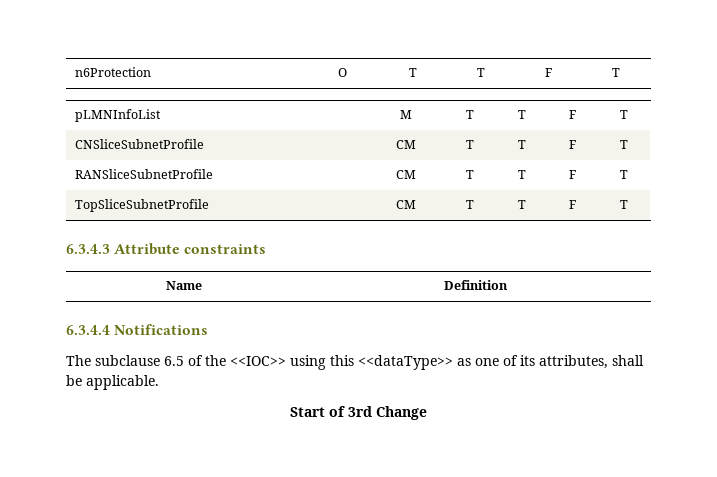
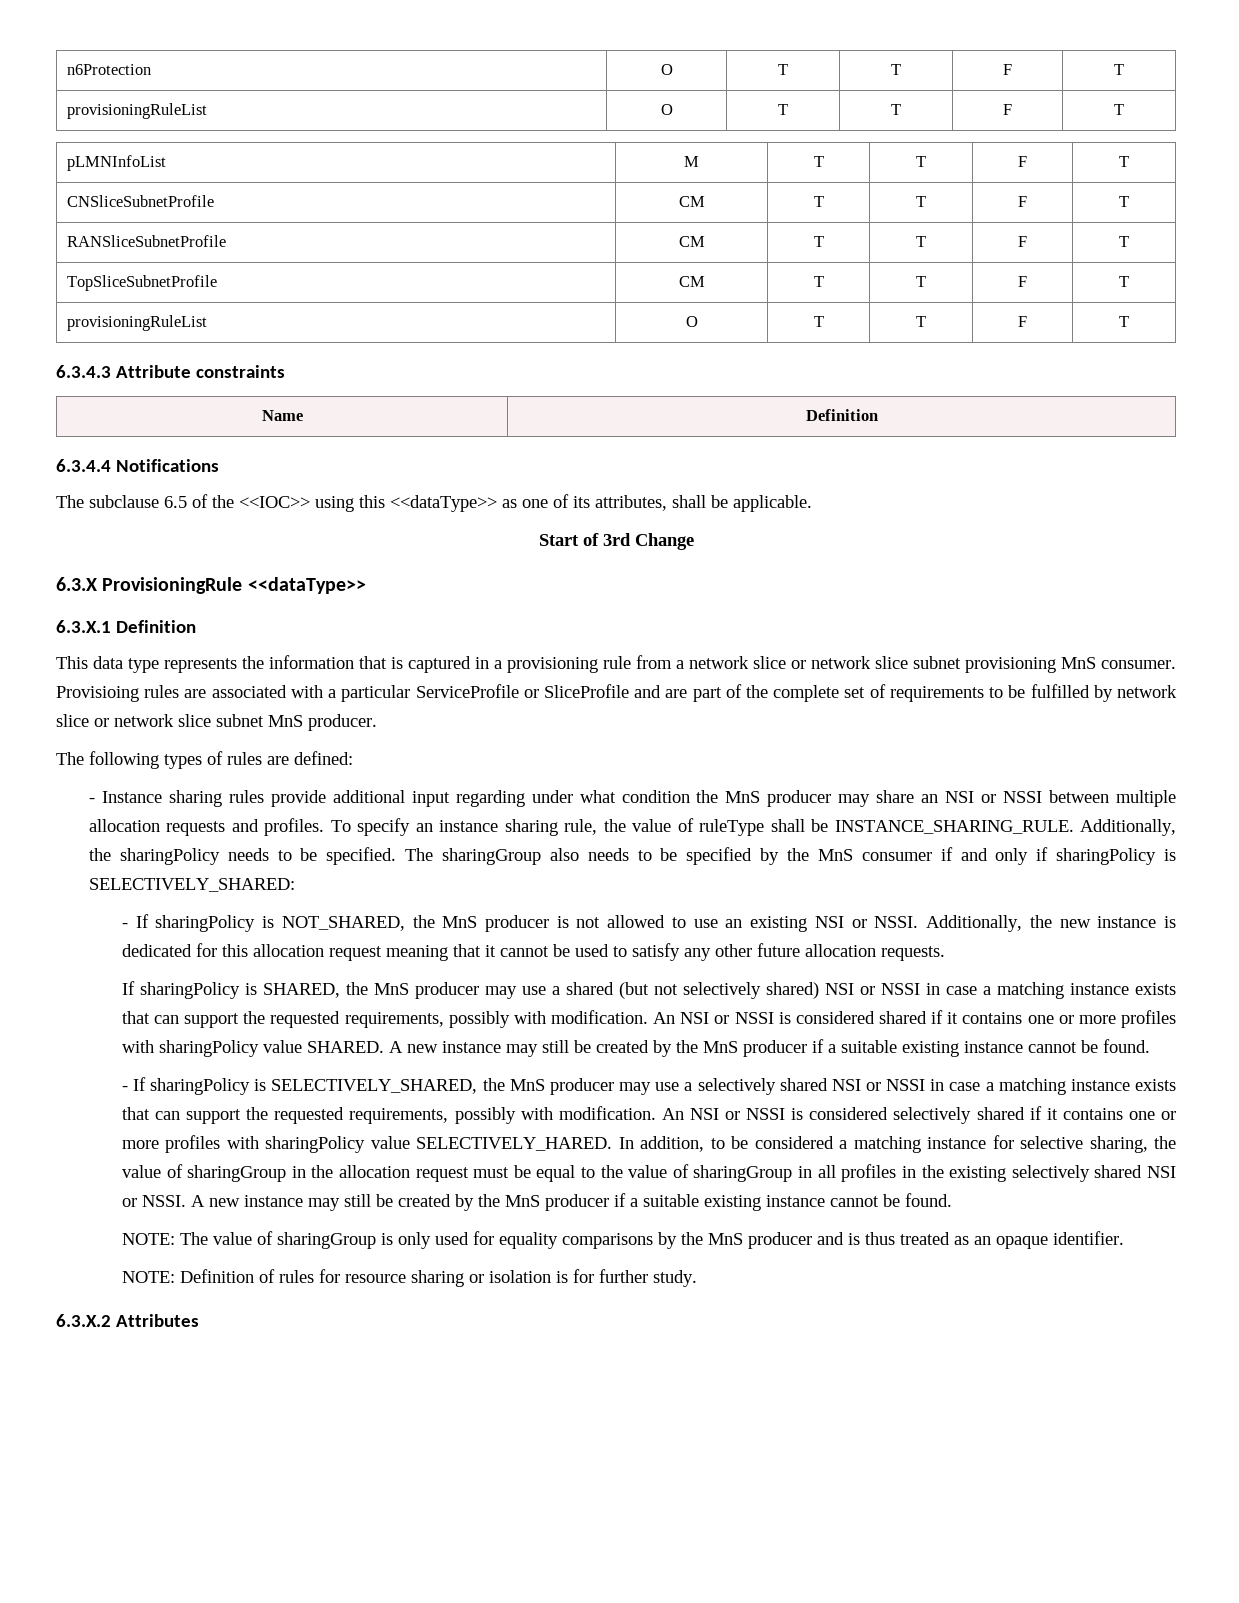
(620, 72) none -> [67,103,208,119] [660,104,673,115] [778,104,788,115] [891,104,901,115] [1003,104,1012,115] [1114,104,1124,115] // provisioningRuleList | O | T | T | F | T
(628, 204) none -> [67,315,208,331] [685,316,698,327] [813,316,824,327] [916,316,926,327] [1018,316,1027,327] [1119,316,1129,327] // provisioningRuleList | O | T | T | F | T
(427, 413) none -> [56,577,366,594] [56,620,196,633] [56,655,1176,673] [56,684,1178,702] [56,714,377,731] [56,751,353,769] [88,790,1176,807] [88,818,1177,836] [88,847,1176,865] [88,878,295,892] [121,914,1176,932] [121,943,945,961] [121,981,1177,999] [121,1010,1177,1028] [121,1039,1150,1057] [121,1077,1177,1095] [121,1106,1177,1124] [121,1135,1177,1153] [121,1164,1176,1182] [121,1193,952,1211] [121,1231,1124,1249] [121,1269,697,1287] [56,1314,199,1327] // 6.3.X ProvisioningRule <<dataType>> // 6.3.X.1 Definition // This data type represents the information that is captured in a provisioning rule from a network slice or network slice subnet provisioning MnS consumer. Provisioing rules are associated with a particular ServiceProfile or SliceProfile and are part of the complete set of requirements to be fulfilled by network slice or network slice subnet MnS producer. // The following types of rules are defined: // - Instance sharing rules provide additional input regarding under what condition the MnS producer may share an NSI or NSSI between multiple allocation requests and profiles. To specify an instance sharing rule, the value of ruleType shall be INSTANCE_SHARING_RULE. Additionally, the sharingPolicy needs to be specified. The sharingGroup also needs to be specified by the MnS consumer if and only if sharingPolicy is SELECTIVELY_SHARED: // - If sharingPolicy is NOT_SHARED, the MnS producer is not allowed to use an existing NSI or NSSI. Additionally, the new instance is dedicated for this allocation request meaning that it cannot be used to satisfy any other future allocation requests. // If sharingPolicy is SHARED, the MnS producer may use a shared (but not selectively shared) NSI or NSSI in case a matching instance exists that can support the requested requirements, possibly with modification. An NSI or NSSI is considered shared if it contains one or more profiles with sharingPolicy value SHARED. A new instance may still be created by the MnS producer if a suitable existing instance cannot be found. // - If sharingPolicy is SELECTIVELY_SHARED, the MnS producer may use a selectively shared NSI or NSSI in case a matching instance exists that can support the requested requirements, possibly with modification. An NSI or NSSI is considered selectively shared if it contains one or more profiles with sharingPolicy value SELECTIVELY_HARED. In addition, to be considered a matching instance for selective sharing, the value of sharingGroup in the allocation request must be equal to the value of sharingGroup in all profiles in the existing selectively shared NSI or NSSI. A new instance may still be created by the MnS producer if a suitable existing instance cannot be found. // NOTE: The value of sharingGroup is only used for equality comparisons by the MnS producer and is thus treated as an opaque identifier. // NOTE: Definition of rules for resource sharing or isolation is for further study. // 6.3.X.2 Attributes

